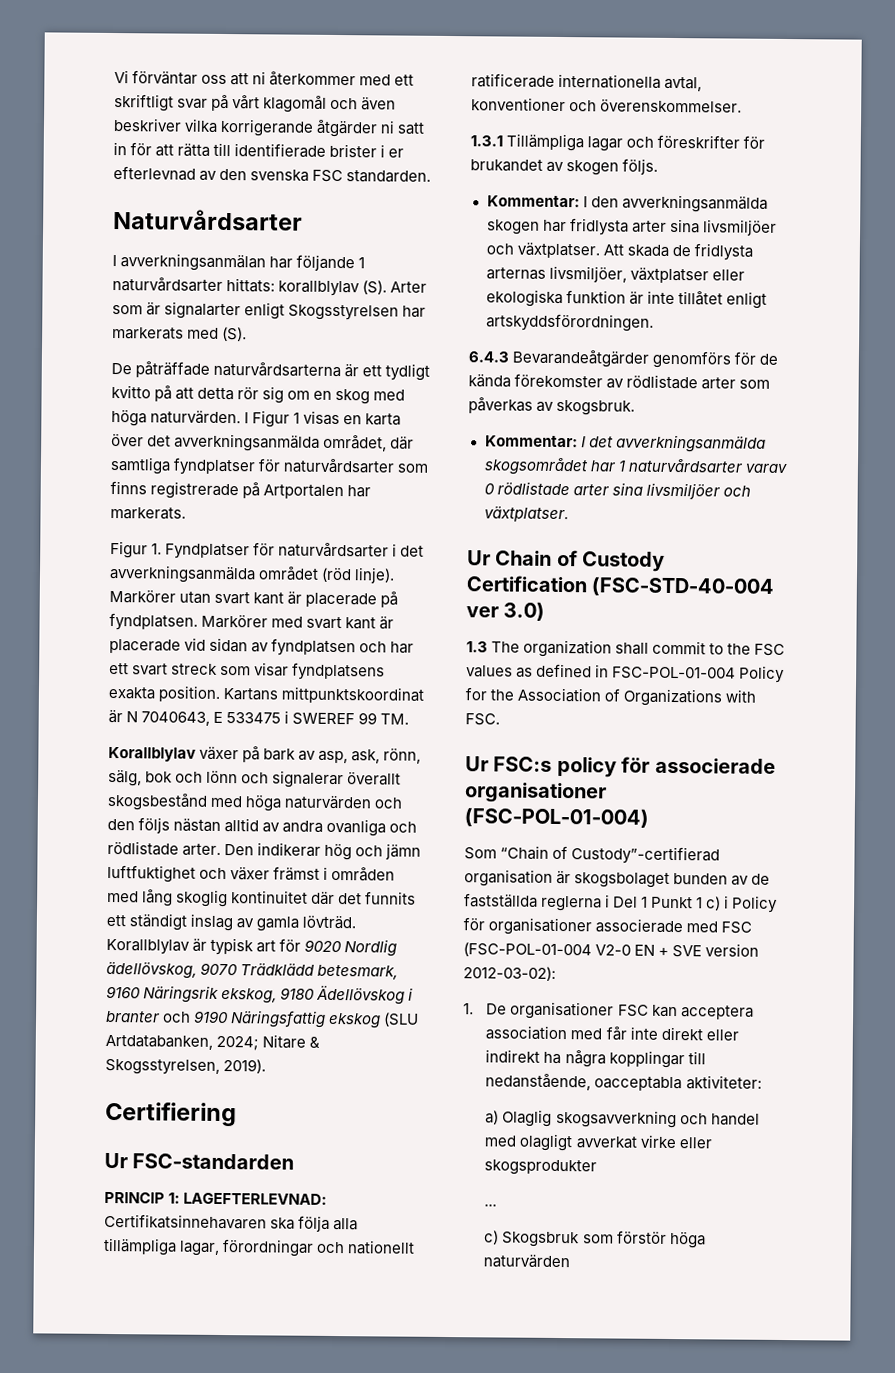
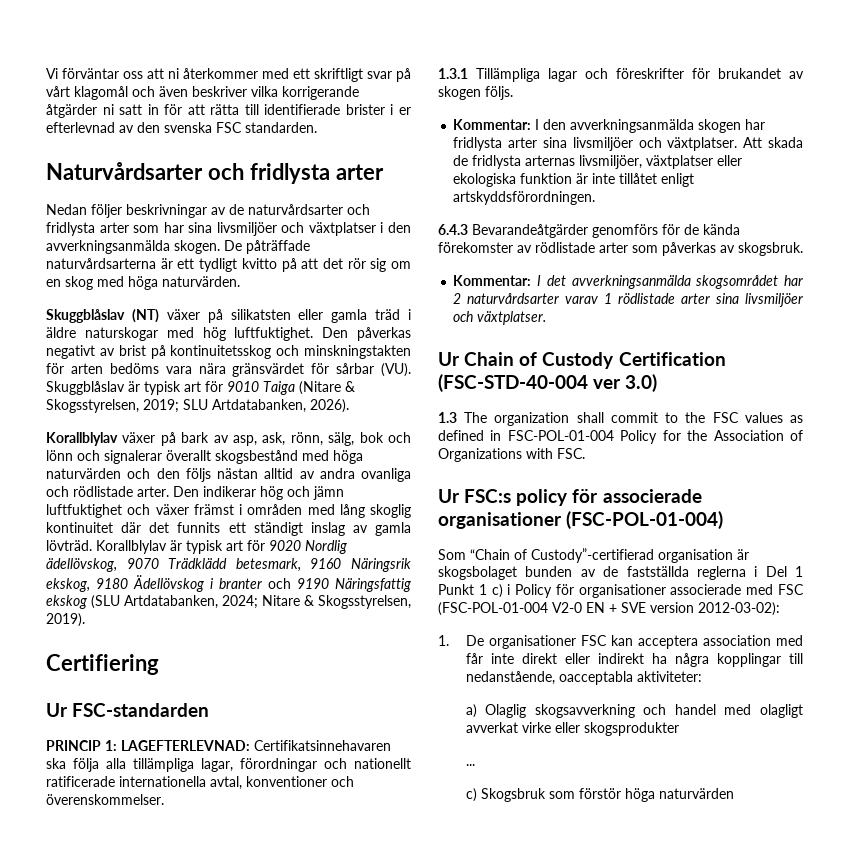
[112,253,366,272] [112,277,428,297] [112,301,427,321] [112,326,248,342] // I avverkningsanmälan har följande 1 naturvårdsarter hittats: korallblylav (S). Arter som är signalarter enligt Skogsstyrelsen har markerats med (S). // -> [207,163,384,184] [46,204,370,218] [46,222,411,236] [46,240,220,254] och fridlysta arter // Nedan följer beskrivningar av de naturvårdsarter och fridlysta arter som har sina livsmiljöer och växtplatser i den avverkningsanmälda skogen.
[197,387,235,401] detta -> [322,258,343,269] det
[244,410,402,428] [111,433,415,452] [110,456,429,476] [110,480,372,500] [110,506,186,520] [110,540,425,560] [109,564,396,584] [109,589,399,608] [109,612,395,631] [109,637,415,657] [109,662,386,681] [108,685,425,704] [108,709,410,726] I Figur 1 visas en karta över det avverkningsanmälda området, där samtliga fyndplatser för naturvårdsarter som finns registrerade på Artportalen har markerats. // Figur 1. Fyndplatser för naturvårdsarter i det avverkningsanmälda området (röd linje). Markörer utan svart kant är placerade på fyndplatsen. Markörer med svart kant är placerade vid sidan av fyndplatsen och har ett svart streck som visar fyndplatsens exakta position. Kartans mittpunktskoordinat är N 7040643, E 533475 i SWEREF 99 TM. -> [46,309,411,323] [46,327,411,341] [46,345,411,359] [46,363,411,377] [46,381,355,395] [46,399,349,413] // Skuggblåslav (NT) växer på silikatsten eller gamla träd i äldre naturskogar med hög luftfuktighet. Den påverkas negativt av brist på kontinuitetsskog och minskningstakten för arten bedöms vara nära gränsvärdet för sårbar (VU). Skuggblåslav är typisk art för 9010 Taiga (Nitare & Skogsstyrelsen, 2019; SLU Artdatabanken, 2026).
[617,460,626,472] 1 -> [453,293,462,304] 2
[483,483,495,495] 0 -> [604,293,613,304] 1

